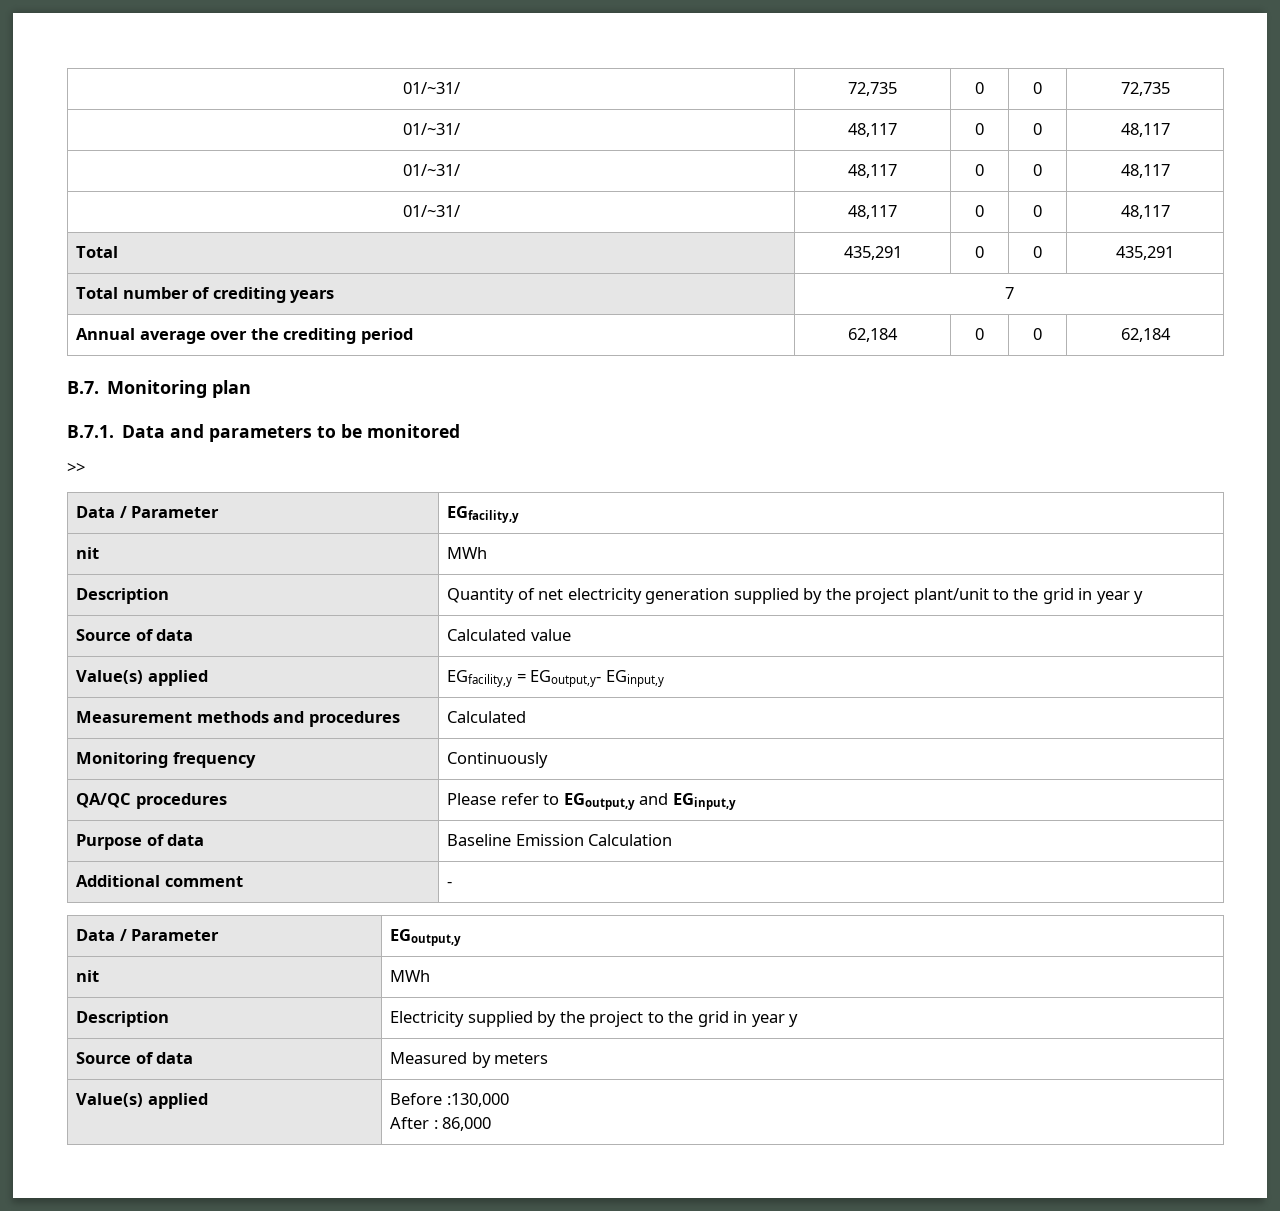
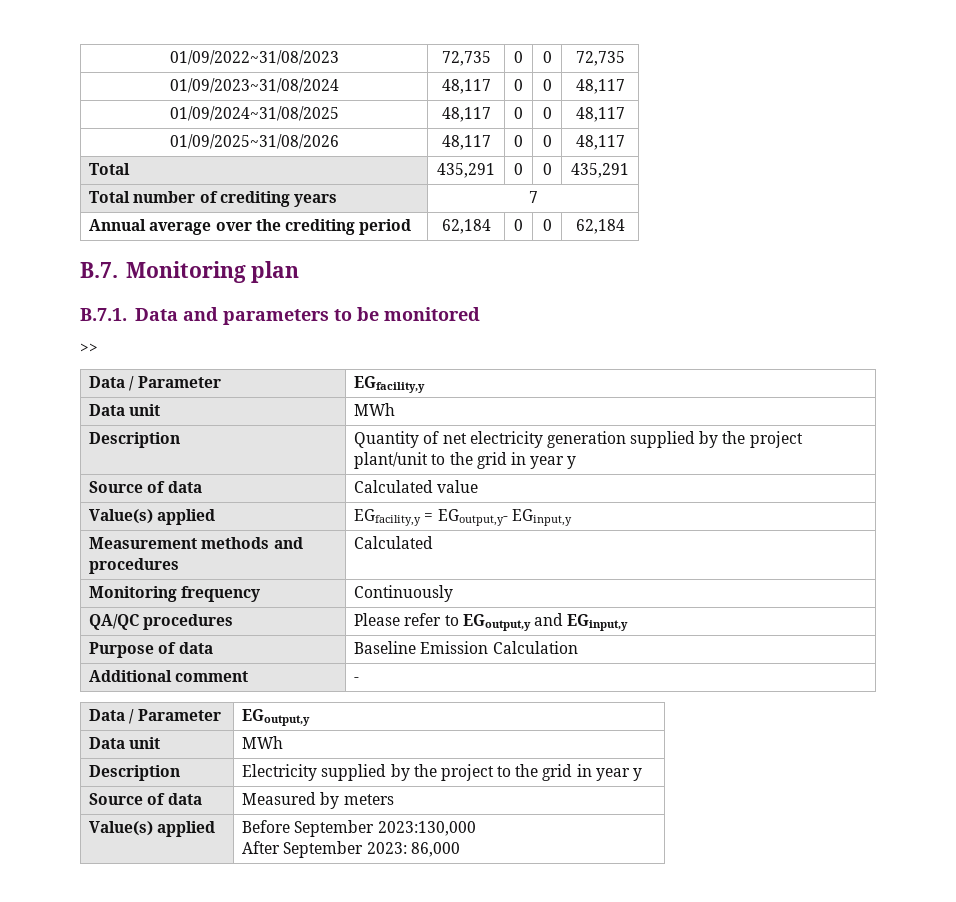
[402,82,460,94] 01/~31/ -> [169,50,339,65] 01/09/2022~31/08/2023
[402,123,460,135] [848,123,897,137] [975,123,984,135] [1033,123,1042,135] [1120,123,1170,137] [402,164,460,176] [848,164,897,178] [975,164,984,176] [1033,164,1042,176] [1120,164,1170,178] [402,205,460,217] 01/~31/ | 48,117 | 0 | 0 | 48,117 // 01/~31/ | 48,117 | 0 | 0 | 48,117 // 01/~31/ -> [169,78,339,93] [441,79,491,94] [514,79,523,91] [542,79,552,91] [575,79,625,94] [169,106,339,121] [441,107,491,122] [514,107,523,119] [542,107,552,119] [575,107,625,122] [169,134,339,149] 01/09/2023~31/08/2024 | 48,117 | 0 | 0 | 48,117 // 01/09/2024~31/08/2025 | 48,117 | 0 | 0 | 48,117 // 01/09/2025~31/08/2026
[76,547,100,559] nit -> [89,404,161,416] Data unit
[76,970,100,982] nit -> [89,737,161,749] Data unit
[446,1093,509,1107] :130,000 -> [294,820,476,837] September 2023:130,000
[433,1120,438,1129] : -> [283,841,407,858] September 2023:

